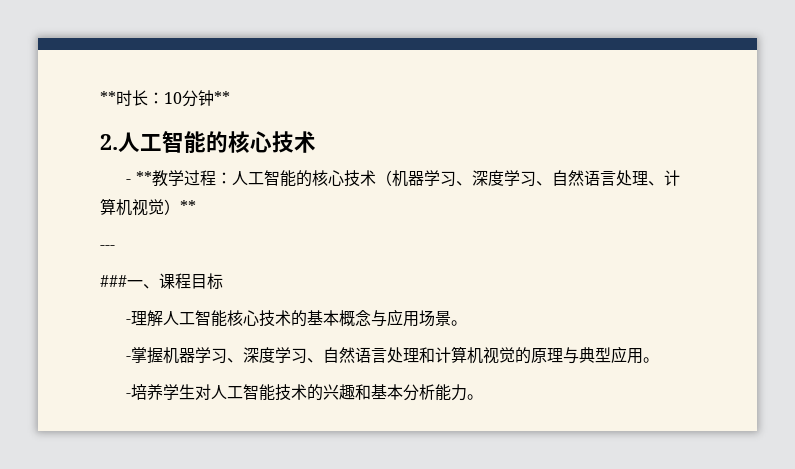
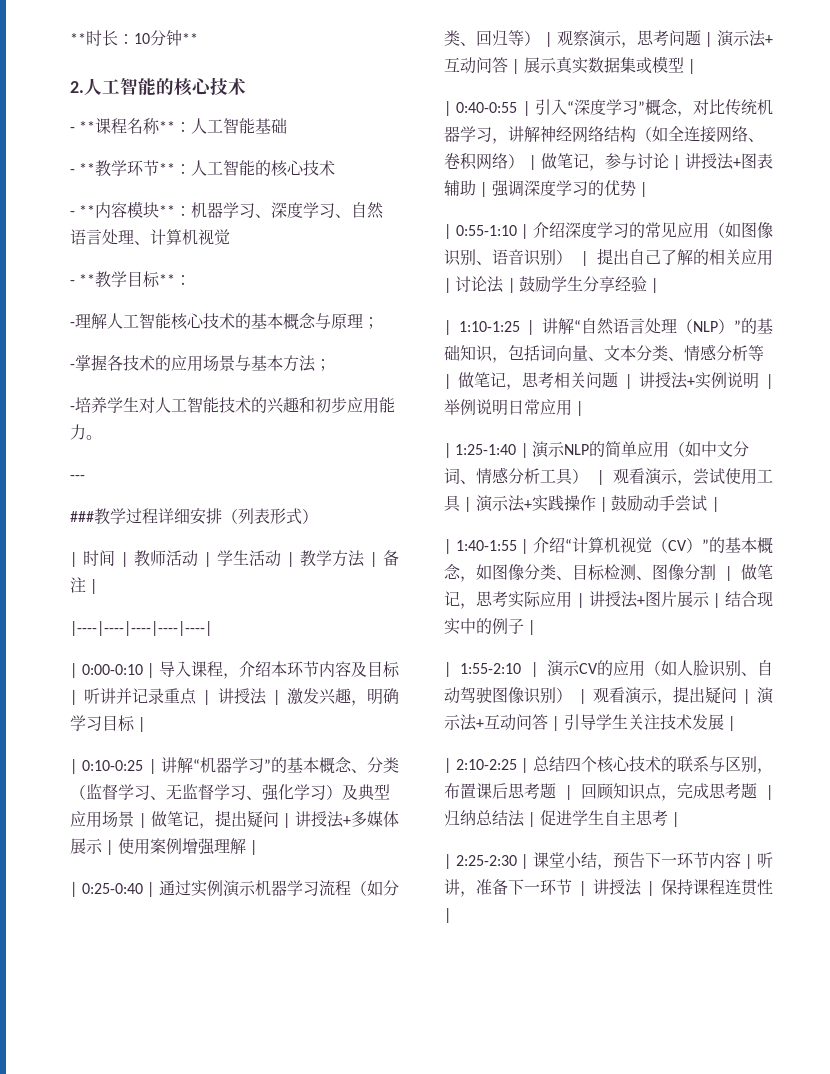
[126,170,216,187] // - **教学过程 -> [70,118,288,134] [70,160,176,177] // - **课程名称**：人工智能基础 // - **教学环节**
[375,170,392,186] （ -> [70,201,192,218] // - **内容模块**：
[164,199,196,215] [100,245,115,250] [100,273,223,290] ）** // --- // ###一、课程目标 -> [70,271,192,288] // - **教学目标**：
[387,309,468,327] [126,346,660,364] 应用场景。 // -掌握机器学习、深度学习、自然语言处理和计算机视觉的原理与典型应用。 -> [331,313,379,329] [70,354,331,372] 原理； // -掌握各技术的应用场景与基本方法；
[371,384,436,401] 基本分析 -> [315,397,379,414] 初步应用
(484, 397) none -> [70,475,85,480] [70,508,318,525] [70,550,399,567] [70,577,98,594] [70,621,212,636] [70,661,400,679] [70,688,399,706] [70,715,146,732] [70,757,399,774] [70,783,390,801] [70,810,399,829] [70,838,257,855] [70,880,399,897] [444,30,773,48] [444,56,695,74] [444,99,773,117] [444,126,764,144] [444,153,773,171] [444,180,647,197] [444,222,773,239] [444,248,773,266] [444,276,659,293] [444,318,773,335] [444,344,764,363] [444,372,773,390] [444,399,584,416] [444,441,749,458] [444,467,773,486] [444,495,719,512] [444,537,773,554] [444,564,773,582] [444,591,773,609] [444,618,536,635] [444,660,773,677] [444,686,775,705] [444,714,735,731] [444,756,773,774] [444,783,773,801] [444,809,679,827] [444,852,773,870] [444,879,773,897] [444,908,451,923] // --- // ###教学过程详细安排（列表形式） // | 时间 | 教师活动 | 学生活动 | 教学方法 | 备注 | // |----|----|----|----|----| // | 0:00-0:10 | 导入课程，介绍本环节内容及目标 | 听讲并记录重点 | 讲授法 | 激发兴趣，明确学习目标 | // | 0:10-0:25 | 讲解“机器学习”的基本概念、分类（监督学习、无监督学习、强化学习）及典型应用场景 | 做笔记，提出疑问 | 讲授法+多媒体展示 | 使用案例增强理解 | // | 0:25-0:40 | 通过实例演示机器学习流程（如分类、回归等） | 观察演示，思考问题 | 演示法+互动问答 | 展示真实数据集或模型 | // | 0:40-0:55 | 引入“深度学习”概念，对比传统机器学习，讲解神经网络结构（如全连接网络、卷积网络） | 做笔记，参与讨论 | 讲授法+图表辅助 | 强调深度学习的优势 | // | 0:55-1:10 | 介绍深度学习的常见应用（如图像识别、语音识别） | 提出自己了解的相关应用 | 讨论法 | 鼓励学生分享经验 | // | 1:10-1:25 | 讲解“自然语言处理（NLP）”的基础知识，包括词向量、文本分类、情感分析等 | 做笔记，思考相关问题 | 讲授法+实例说明 | 举例说明日常应用 | // | 1:25-1:40 | 演示NLP的简单应用（如中文分词、情感分析工具） | 观看演示，尝试使用工具 | 演示法+实践操作 | 鼓励动手尝试 | // | 1:40-1:55 | 介绍“计算机视觉（CV）”的基本概念，如图像分类、目标检测、图像分割 | 做笔记，思考实际应用 | 讲授法+图片展示 | 结合现实中的例子 | // | 1:55-2:10 | 演示CV的应用（如人脸识别、自动驾驶图像识别） | 观看演示，提出疑问 | 演示法+互动问答 | 引导学生关注技术发展 | // | 2:10-2:25 | 总结四个核心技术的联系与区别，布置课后思考题 | 回顾知识点，完成思考题 | 归纳总结法 | 促进学生自主思考 | // | 2:25-2:30 | 课堂小结，预告下一环节内容 | 听讲，准备下一环节 | 讲授法 | 保持课程连贯性 |

